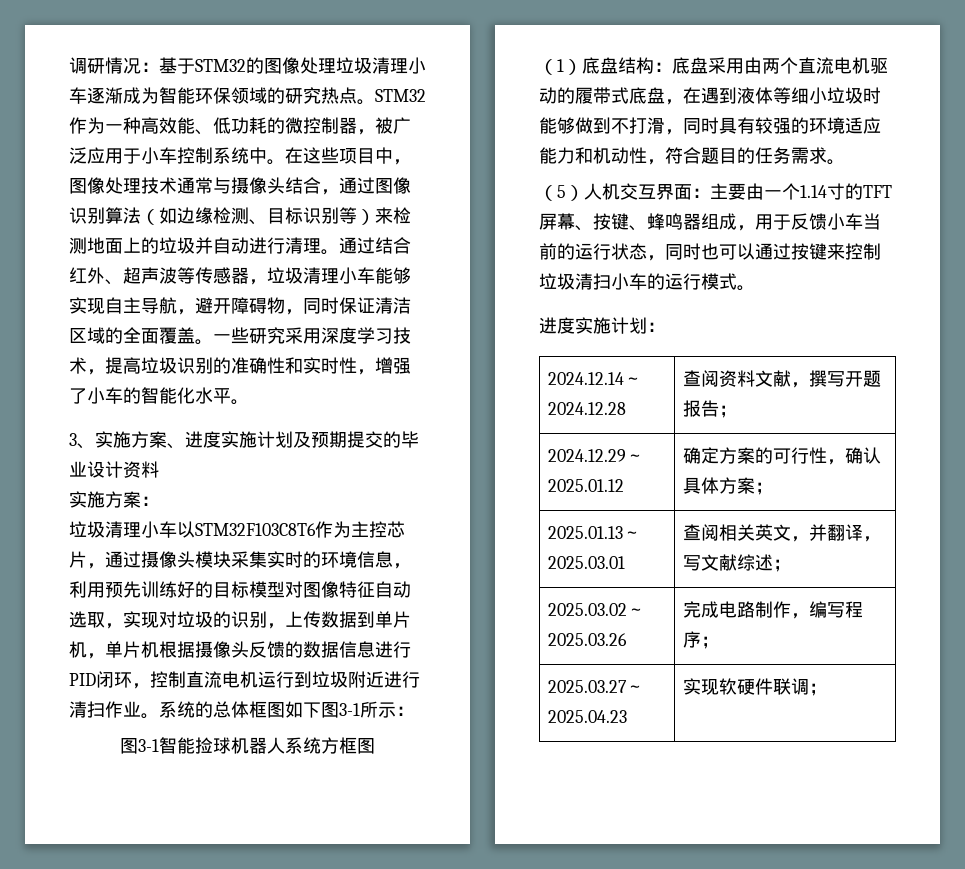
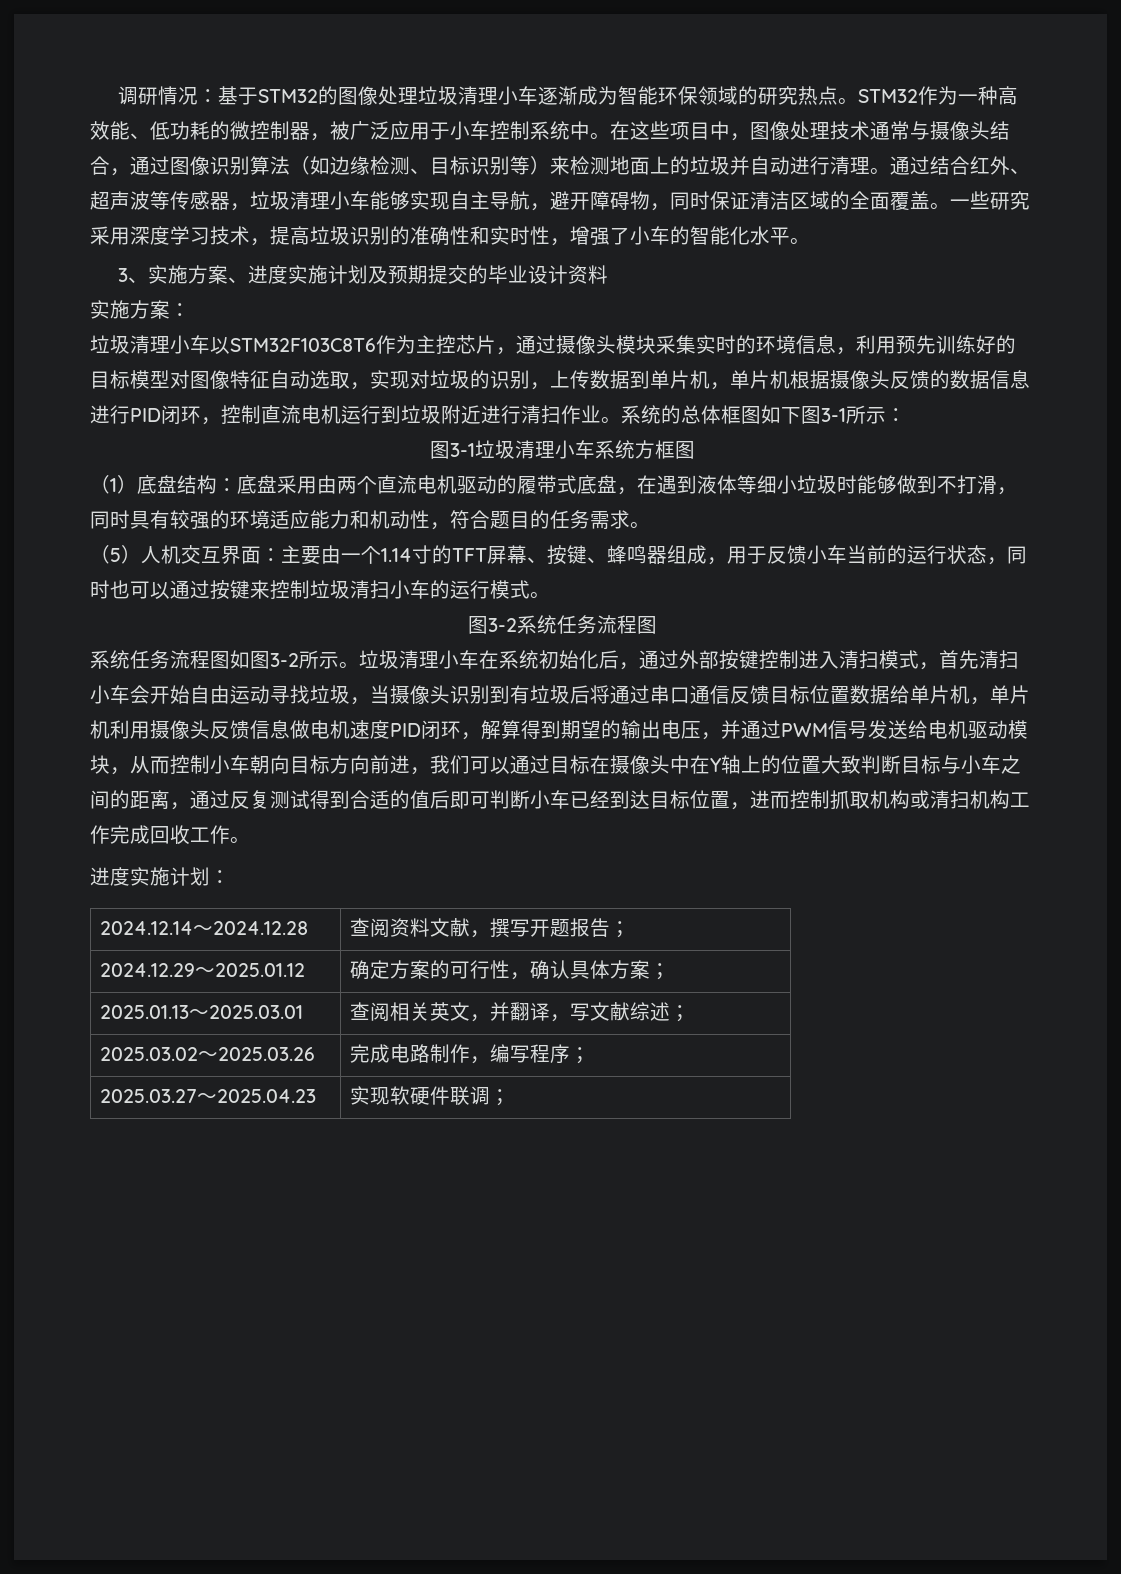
[159,737,285,754] 智能捡球机器人 -> [474,440,595,459] 垃圾清理小车
(755, 288) none -> [467,615,657,634] [90,650,1019,670] [90,685,1030,705] [90,720,1028,740] [90,755,1021,775] [90,790,1030,810] [90,825,250,845] // 图3-2系统任务流程图 // 系统任务流程图如图3-2所示。垃圾清理小车在系统初始化后，通过外部按键控制进入清扫模式，首先清扫小车会开始自由运动寻找垃圾，当摄像头识别到有垃圾后将通过串口通信反馈目标位置数据给单片机，单片机利用摄像头反馈信息做电机速度PID闭环，解算得到期望的输出电压，并通过PWM信号发送给电机驱动模块，从而控制小车朝向目标方向前进，我们可以通过目标在摄像头中在Y轴上的位置大致判断目标与小车之间的距离，通过反复测试得到合适的值后即可判断小车已经到达目标位置，进而控制抓取机构或清扫机构工作完成回收工作。

